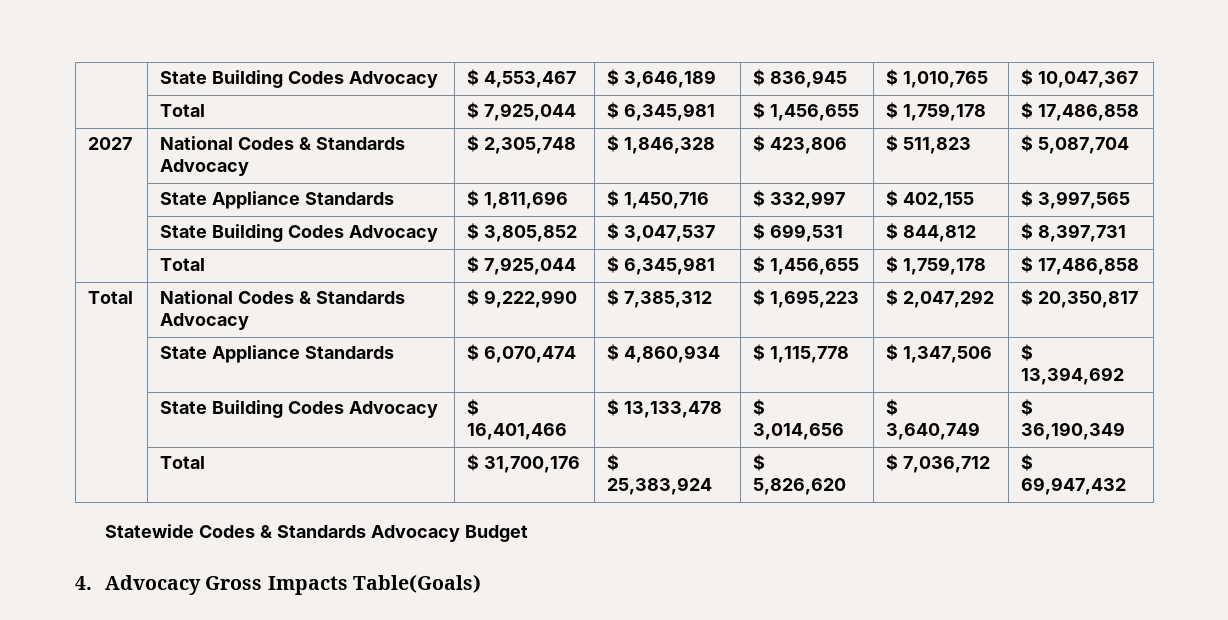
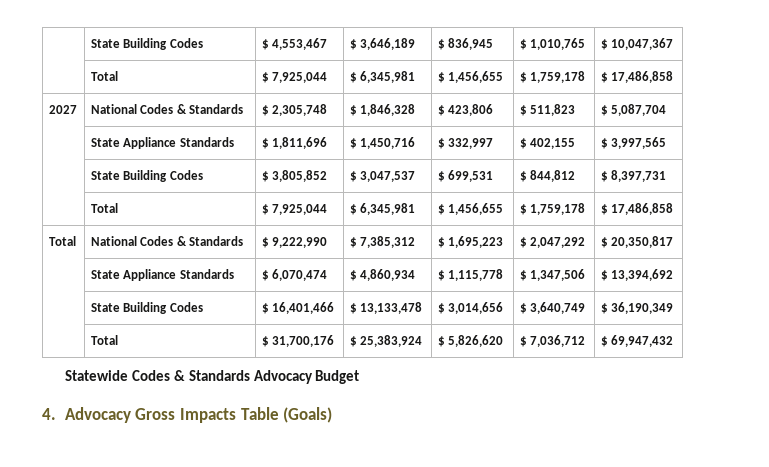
[160,70,439,88] | State Building Codes Advocacy -> [90,38,203,50] | State Building Codes
[160,159,250,176] Advocacy -> (244, 109) none
[349,225,439,242] Advocacy -> (203, 175) none
[160,313,250,330] Advocacy -> (244, 241) none
[349,401,439,418] Advocacy -> (203, 307) none
[352,574,481,593] Table(Goals) -> [240,407,333,423] Table (Goals)

